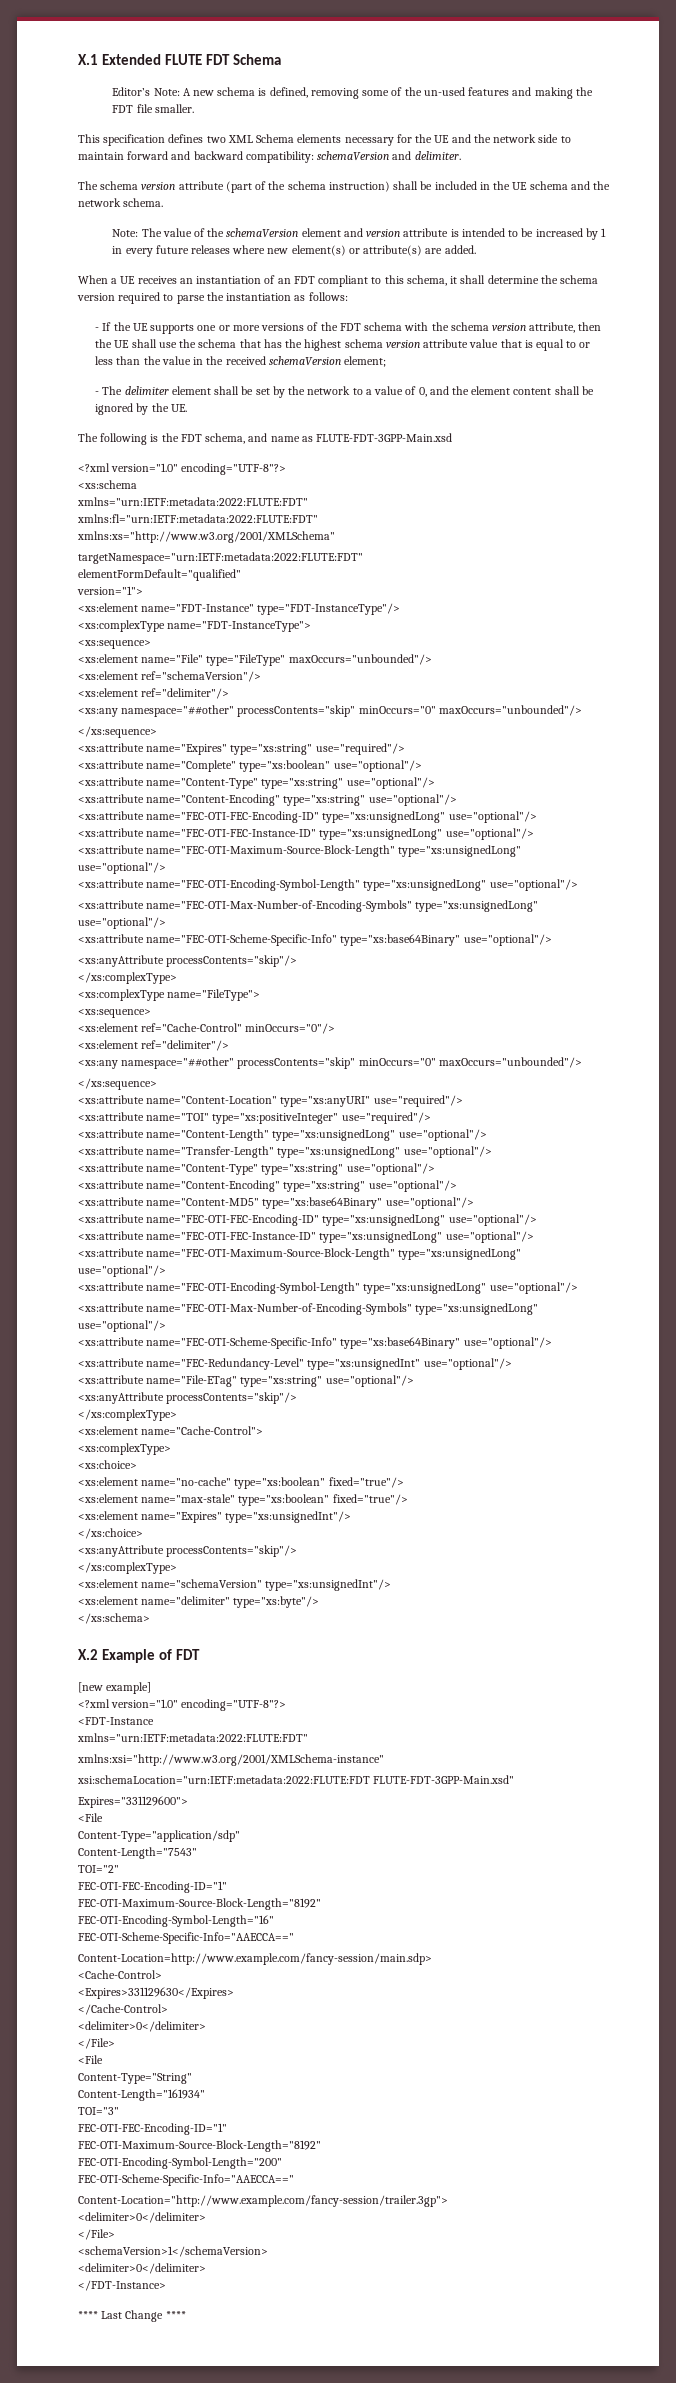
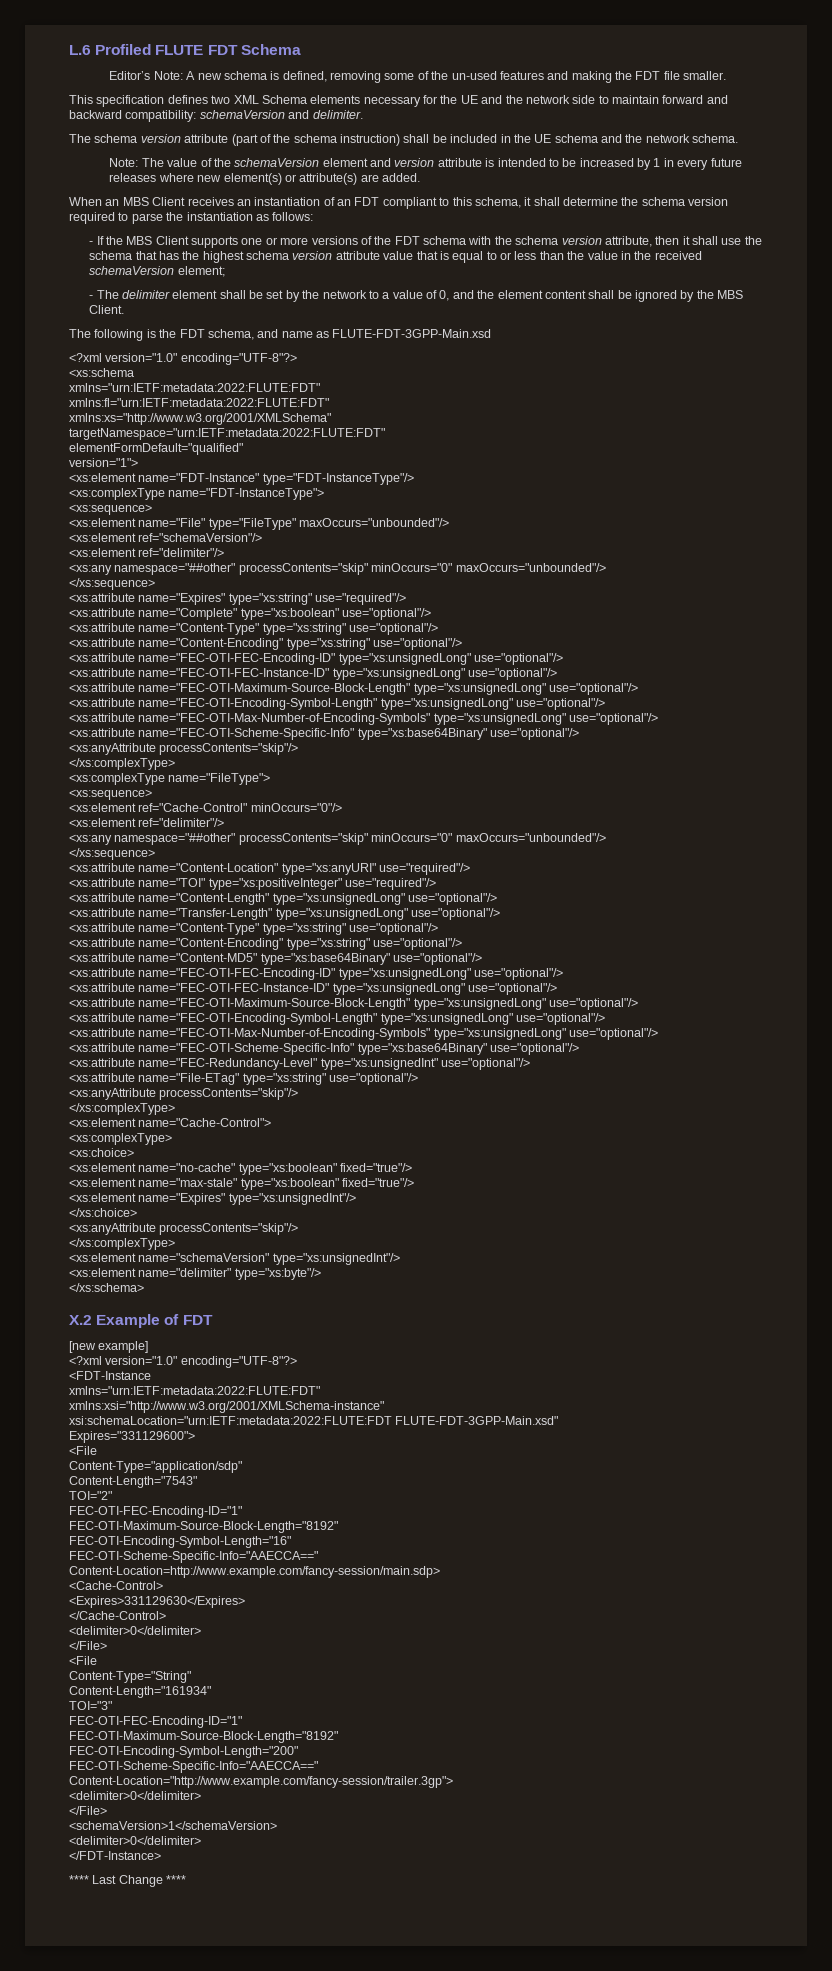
[78,54,161,65] X.1 Extended -> [69,44,152,55] L.6 Profiled
[111,276,136,284] a UE -> [105,197,186,206] an MBS Client
[132,323,148,331] UE -> [126,236,189,245] MBS Client
[95,339,130,348] the UE -> [682,236,690,245] it
[170,404,187,412] UE. -> [717,290,744,299] [89,305,125,314] MBS Client.

